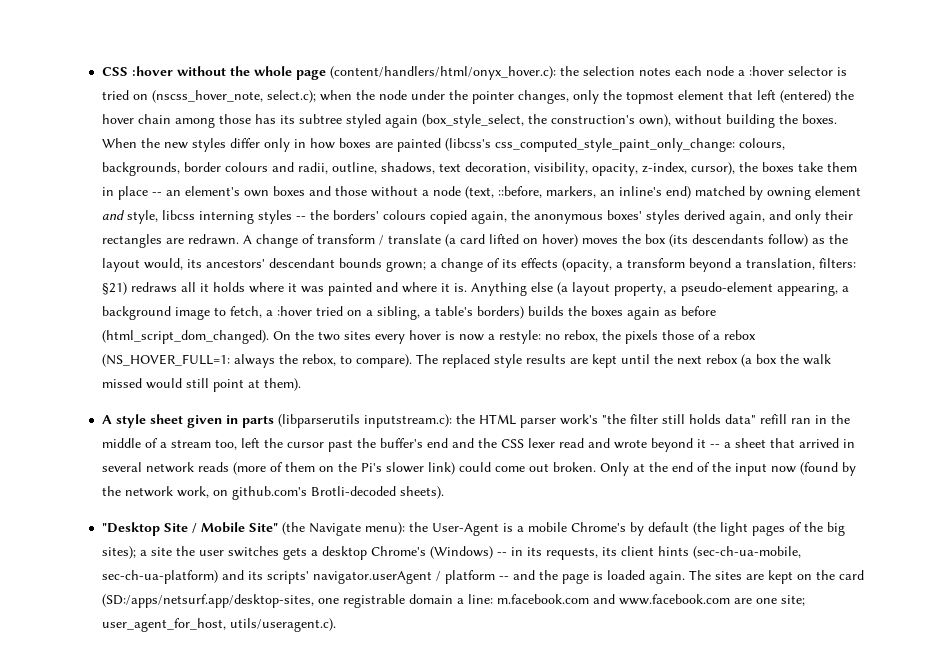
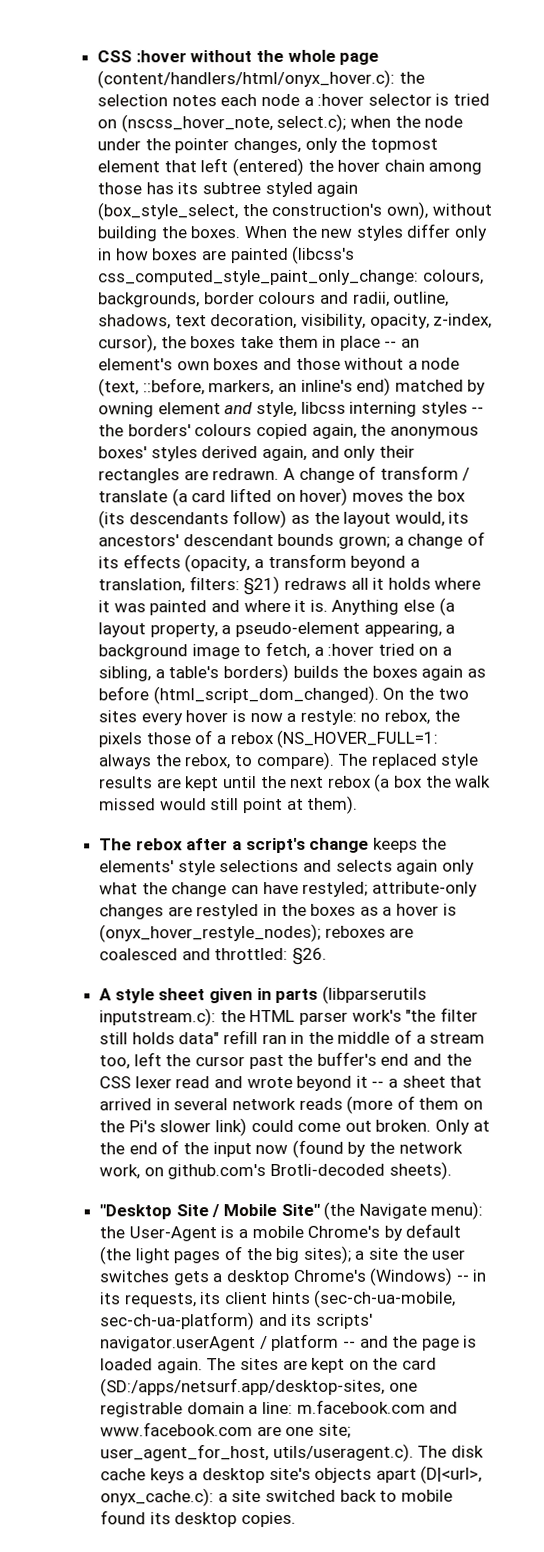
(301, 384) none -> [99,837,448,854] [99,859,475,876] [99,881,478,898] [99,903,457,920] [99,923,415,943] [99,947,327,965] // The rebox after a script's change keeps the elements' style selections and selects again only what the change can have restyled; attribute-only changes are restyled in the boxes as a hover is (onyx_hover_restyle_nodes); reboxes are coalesced and throttled: §26.
(336, 625) none -> [417,1445,484,1458] [100,1465,483,1484] [100,1488,453,1507] [100,1510,296,1528] The disk cache keys a desktop site's objects apart (D|<url>, onyx_cache.c): a site switched back to mobile found its desktop copies.

